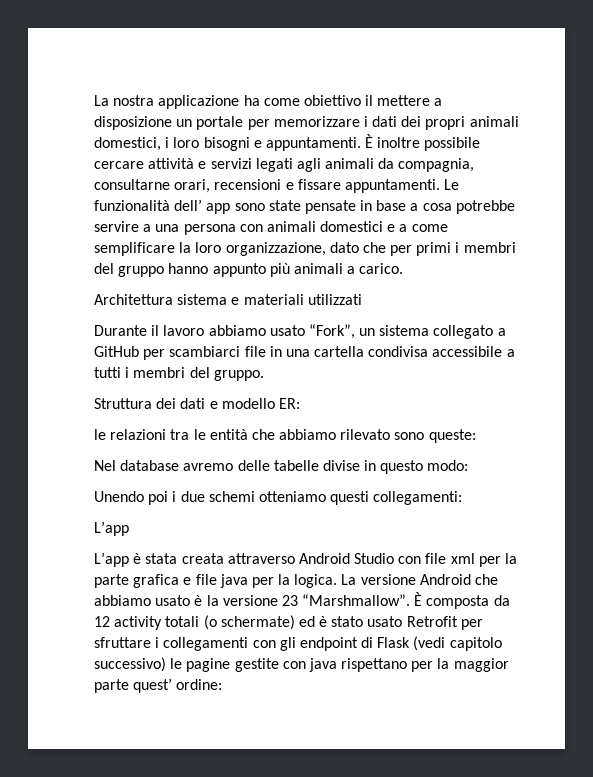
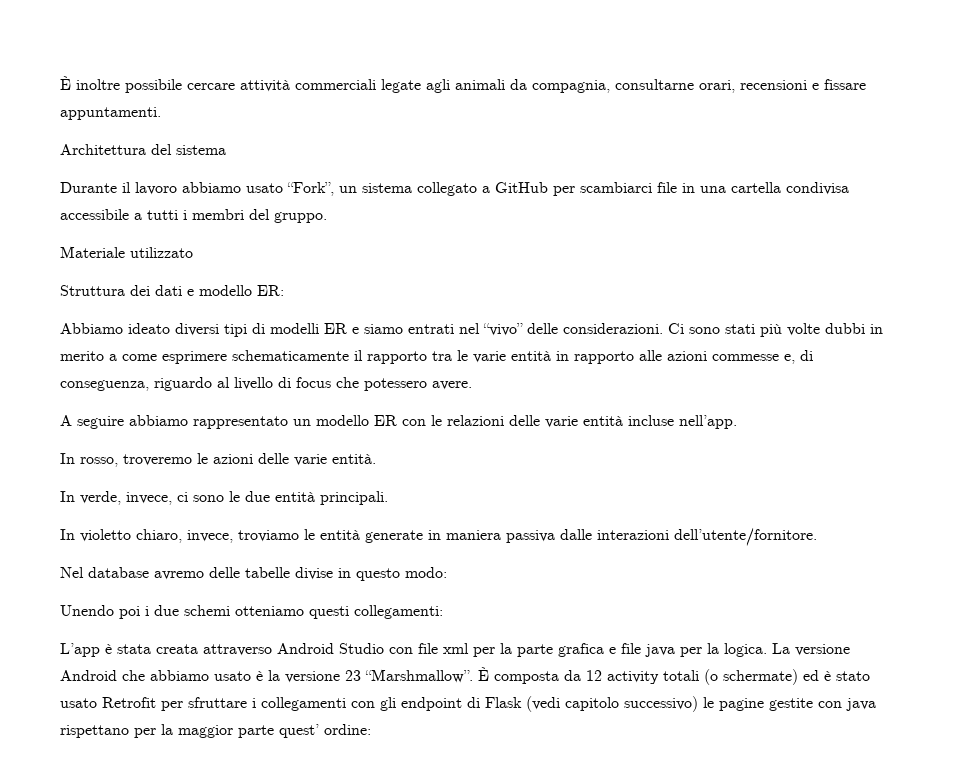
[94,95,443,109] [94,116,519,130] [94,137,361,151] La nostra applicazione ha come obiettivo il mettere a disposizione un portale per memorizzare i dati dei propri animali domestici, i loro bisogni e appuntamenti. -> (60, 83) none
[198,158,293,172] e servizi legati -> [295,79,421,93] commerciali legate
[444,179,460,190] [94,199,515,214] [94,221,448,235] [94,242,516,256] [94,263,404,277] Le funzionalità dell’ app sono state pensate in base a cosa potrebbe servire a una persona con animali domestici e a come semplificare la loro organizzazione, dato che per primi i membri del gruppo hanno appunto più animali a carico. -> (161, 113) none
[177,294,362,305] sistema e materiali utilizzati -> [151,144,226,155] del sistema
(264, 375) none -> [60,246,193,258] // Materiale utilizzato
[94,429,476,443] le relazioni tra le entità che abbiamo rilevato sono queste: -> [60,323,883,337] [60,350,813,364] [60,377,472,391] [60,415,737,429] [60,453,376,467] [60,491,388,505] [60,528,817,546] Abbiamo ideato diversi tipi di modelli ER e siamo entrati nel “vivo” delle considerazioni. Ci sono stati più volte dubbi in merito a come esprimere schematicamente il rapporto tra le varie entità in rapporto alle azioni commesse e, di conseguenza, riguardo al livello di focus che potessero avere. // A seguire abbiamo rappresentato un modello ER con le relazioni delle varie entità incluse nell’app. // In rosso, troveremo le azioni delle varie entità. // In verde, invece, ci sono le due entità principali. // In violetto chiaro, invece, troviamo le entità generate in maniera passiva dalle interazioni dell’utente/fornitore.
[94,552,129,567] // L’app -> (100, 650) none

